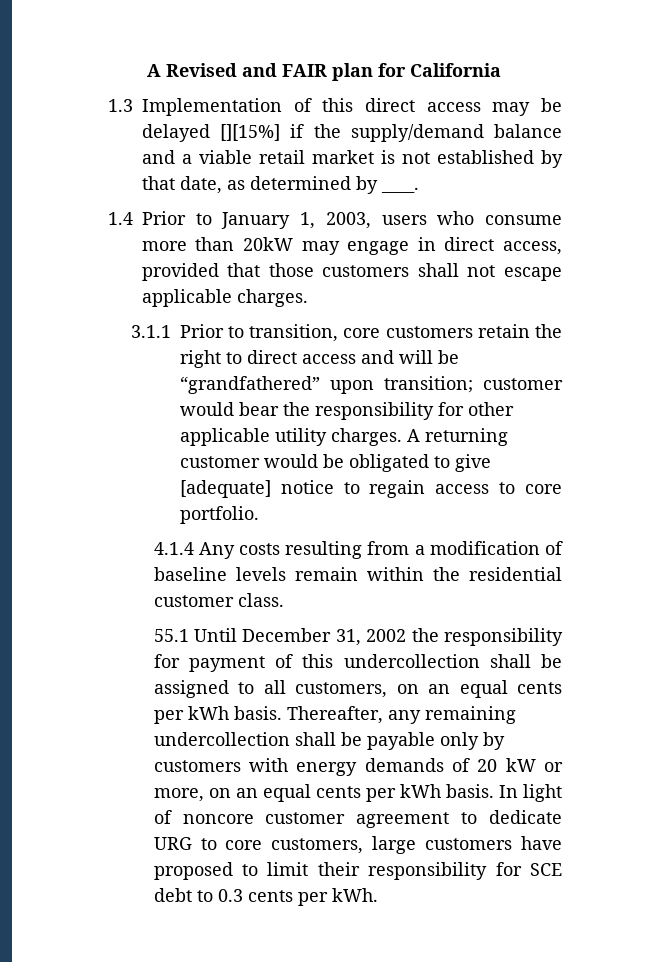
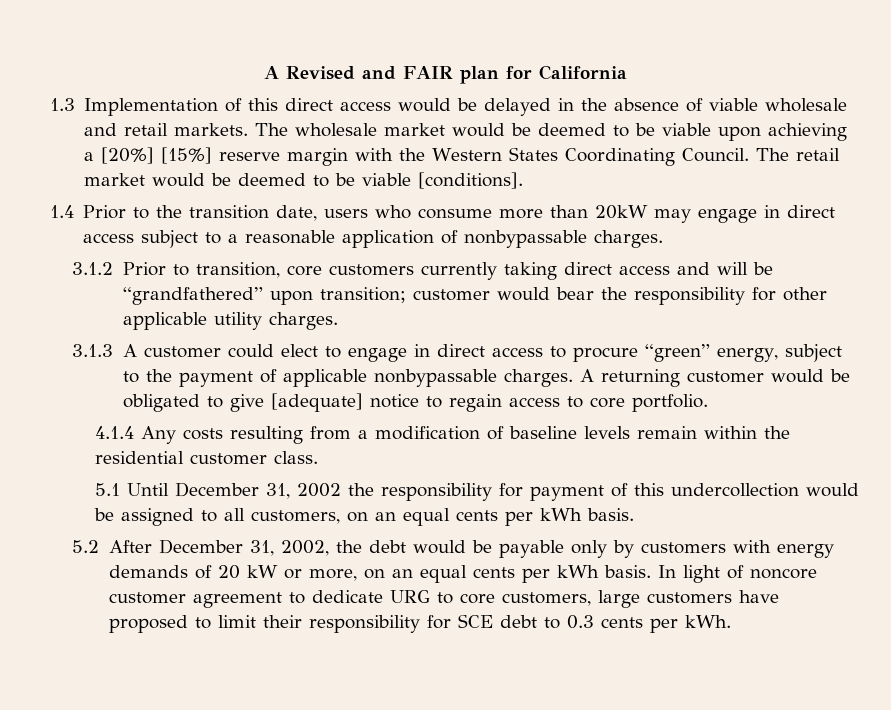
[492,102,531,116] may -> [398,98,452,112] would
[220,124,562,142] [141,150,563,168] [141,176,419,194] [][15%] if the supply/demand balance and a viable retail market is not established by that date, as determined by ____. -> [558,98,848,112] [84,123,848,141] [84,147,841,166] [84,172,524,189] in the absence of viable wholesale and retail markets. The wholesale market would be deemed to be viable upon achieving a [20%] [15%] reserve margin with the Western States Coordinating Council. The retail market would be deemed to be viable [conditions].
[221,212,371,229] January 1, 2003, -> [156,205,318,221] the transition date,
[503,241,562,255] [141,263,563,281] [141,289,308,307] [130,325,171,338] access, provided that those customers shall not escape applicable charges. // 3.1.1 -> [83,230,664,248] [72,262,114,275] access subject to a reasonable application of nonbypassable charges. // 3.1.2
[477,324,562,338] [179,350,242,368] retain the right to -> [420,262,557,280] currently taking
(402, 437) none -> [72,344,842,362] [122,369,573,387] // 3.1.3 A customer could elect to engage in direct access to procure “green” energy, subject to the payment of applicable nonbypassable charges.
[153,629,189,642] 55.1 -> [95,483,121,496] 5.1
[489,654,531,668] shall -> [806,483,860,497] would
[286,706,516,724] [153,732,336,746] Thereafter, any remaining undercollection shall -> [72,539,466,556] // 5.2 After December 31, 2002, the debt would

